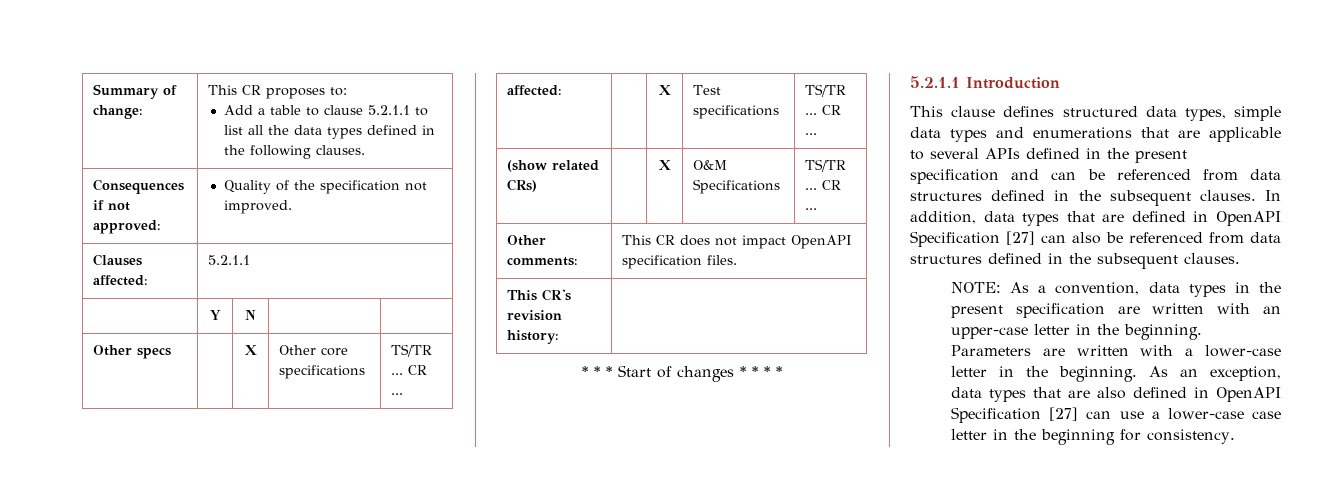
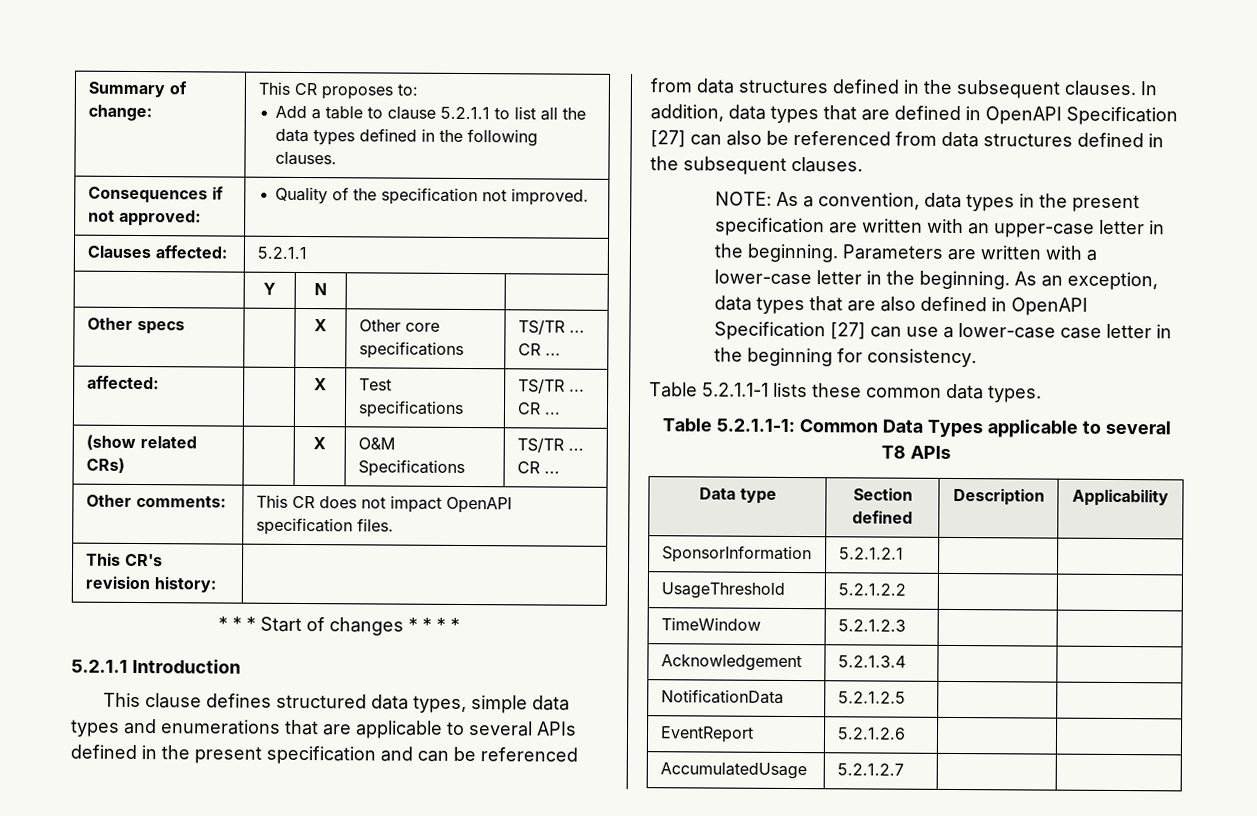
(1236, 436) none -> [649,382,1042,403] [661,418,1171,438] [881,445,951,459] [698,487,777,504] [852,487,913,501] [852,510,913,524] [952,487,1045,506] [1072,488,1169,507] [661,545,812,564] [838,547,904,560] [660,582,785,599] [837,583,906,596] [660,617,761,631] [837,619,906,632] [660,654,802,672] [837,655,906,668] [660,689,784,704] [837,691,906,704] [659,726,754,743] [836,727,906,740] [659,762,807,780] [836,763,904,776] // Table 5.2.1.1-1 lists these common data types. // Table 5.2.1.1-1: Common Data Types applicable to several T8 APIs // Data type | Section defined | Description | Applicability // SponsorInformation | 5.2.1.2.1 | | // UsageThreshold | 5.2.1.2.2 | | // TimeWindow | 5.2.1.2.3 | | // Acknowledgement | 5.2.1.3.4 | | // NotificationData | 5.2.1.2.5 | | // EventReport | 5.2.1.2.6 | | // AccumulatedUsage | 5.2.1.2.7 | |

